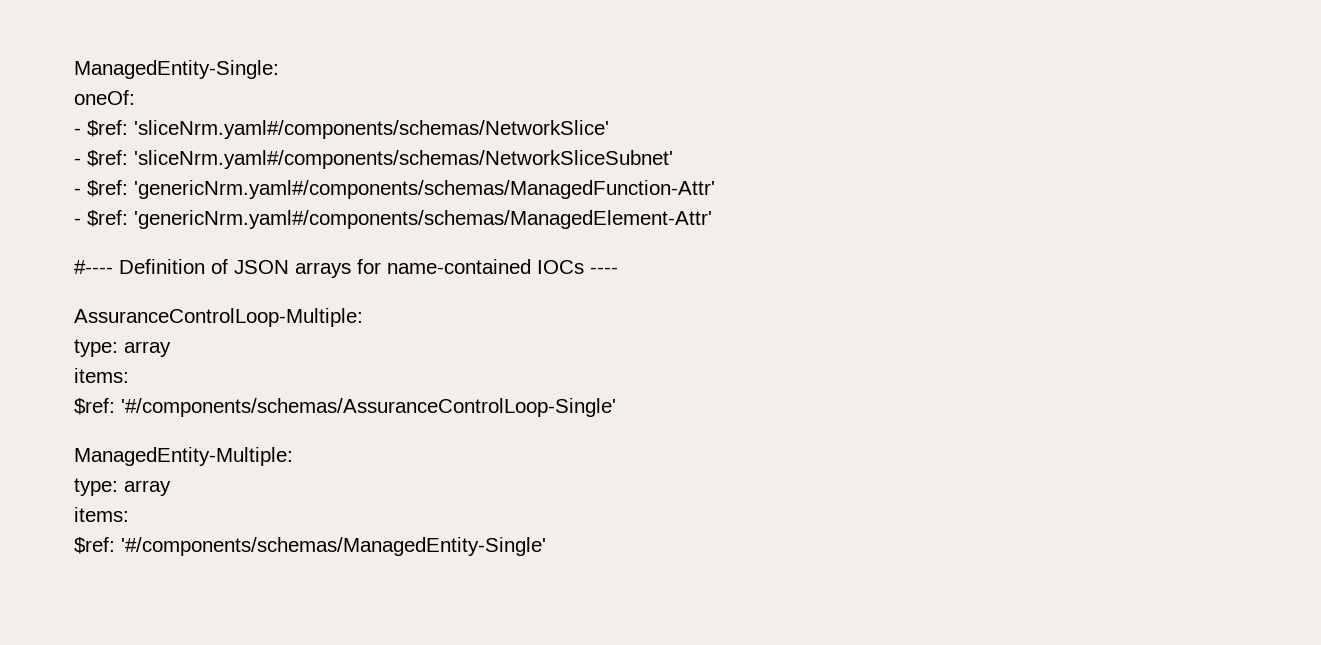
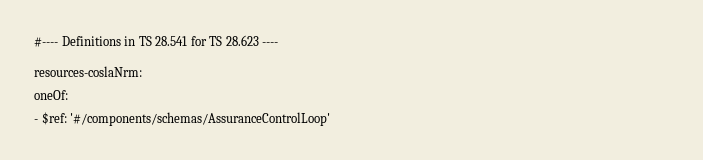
[74,60,279,79] [74,90,135,105] [74,120,609,139] [74,150,673,169] [74,180,715,199] [74,210,712,229] [74,259,618,278] [74,308,363,327] [74,339,171,357] [74,368,129,383] [74,398,616,417] [74,447,293,466] [74,478,171,496] [74,507,129,522] [74,537,546,556] ManagedEntity-Single: // oneOf: // - $ref: 'sliceNrm.yaml#/components/schemas/NetworkSlice' // - $ref: 'sliceNrm.yaml#/components/schemas/NetworkSliceSubnet' // - $ref: 'genericNrm.yaml#/components/schemas/ManagedFunction-Attr' // - $ref: 'genericNrm.yaml#/components/schemas/ManagedElement-Attr' // #---- Definition of JSON arrays for name-contained IOCs ---- // AssuranceControlLoop-Multiple: // type: array // items: // $ref: '#/components/schemas/AssuranceControlLoop-Single' // ManagedEntity-Multiple: // type: array // items: // $ref: '#/components/schemas/ManagedEntity-Single' -> [34,35,279,47] [34,66,142,77] [34,90,68,100] [34,112,331,126] #---- Definitions in TS 28.541 for TS 28.623 ---- // resources-coslaNrm: // oneOf: // - $ref: '#/components/schemas/AssuranceControlLoop'

